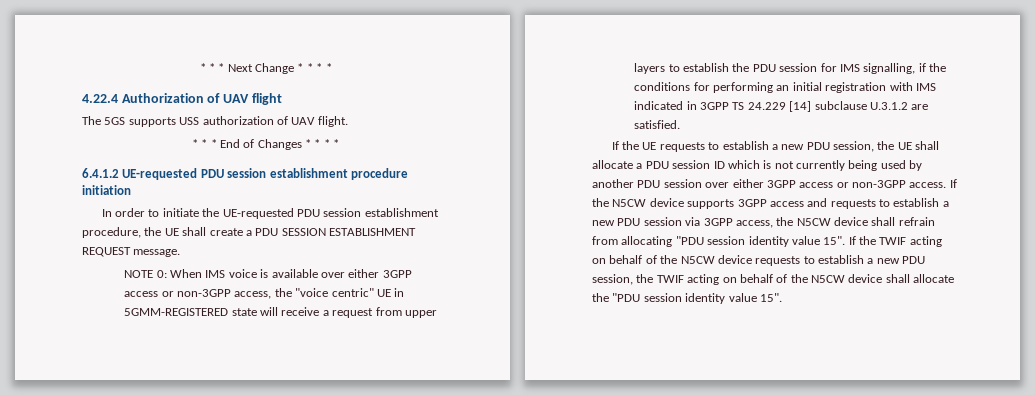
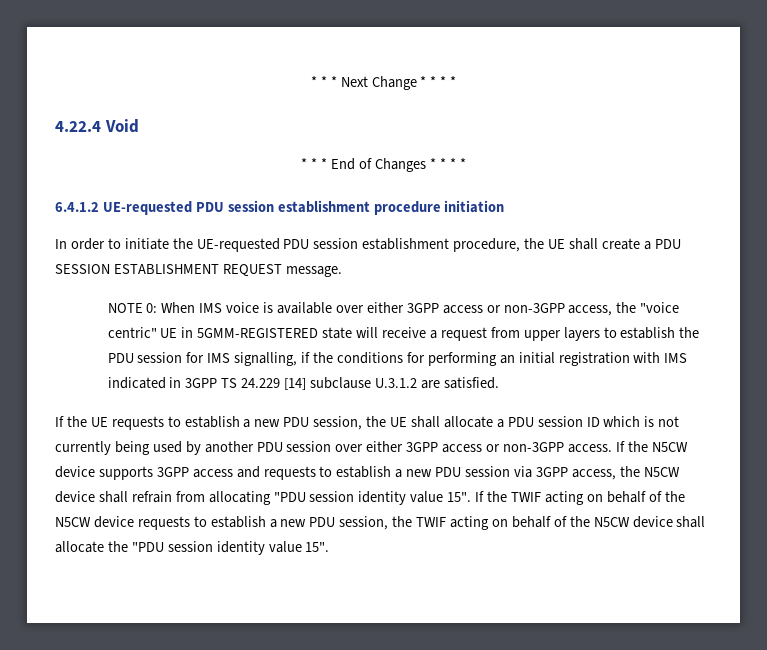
[121,93,282,105] [82,116,348,127] Authorization of UAV flight // The 5GS supports USS authorization of UAV flight. -> [104,119,139,133] Void

